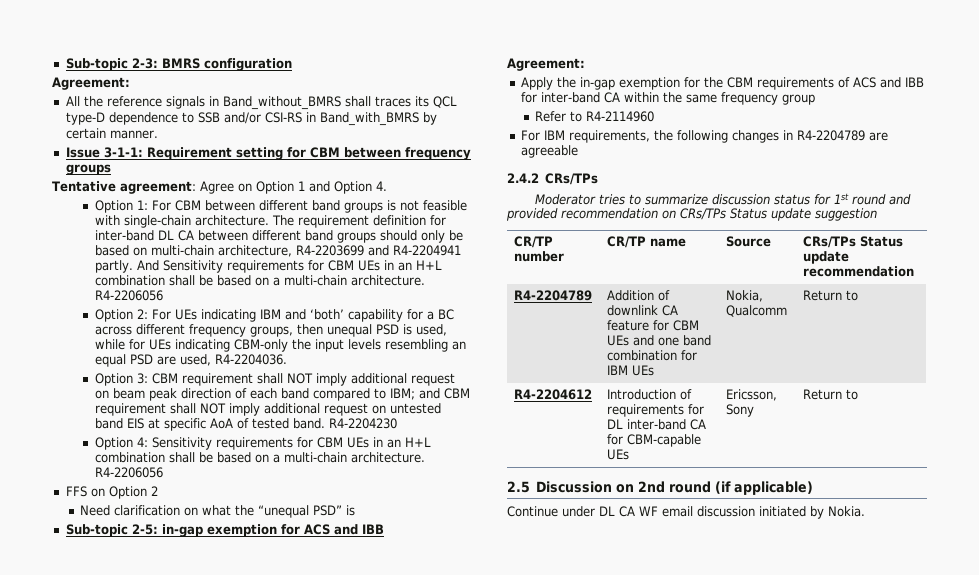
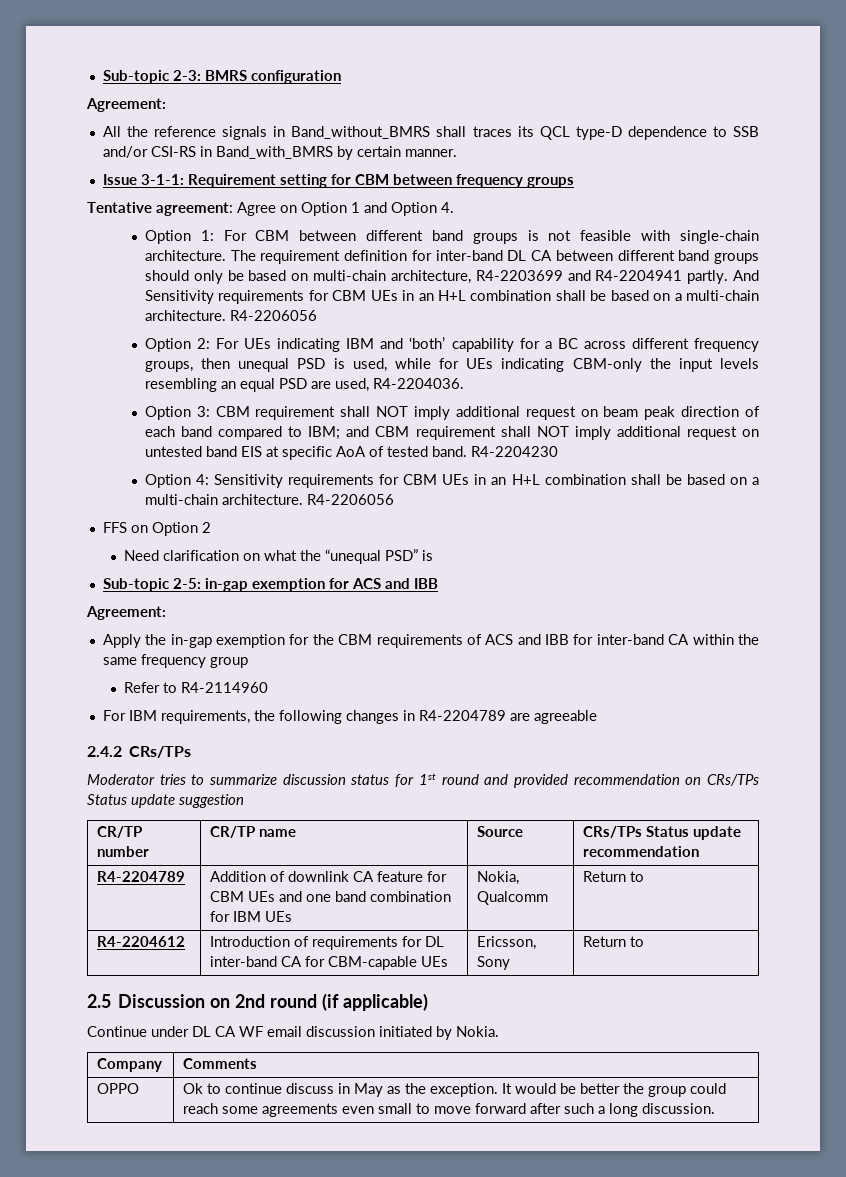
(865, 511) none -> [97,1058,163,1072] [183,1058,258,1069] [97,1083,140,1094] [183,1083,727,1097] [183,1103,716,1117] // Company | Comments // OPPO | Ok to continue discuss in May as the exception. It would be better the group could reach some agreements even small to move forward after such a long discussion.

